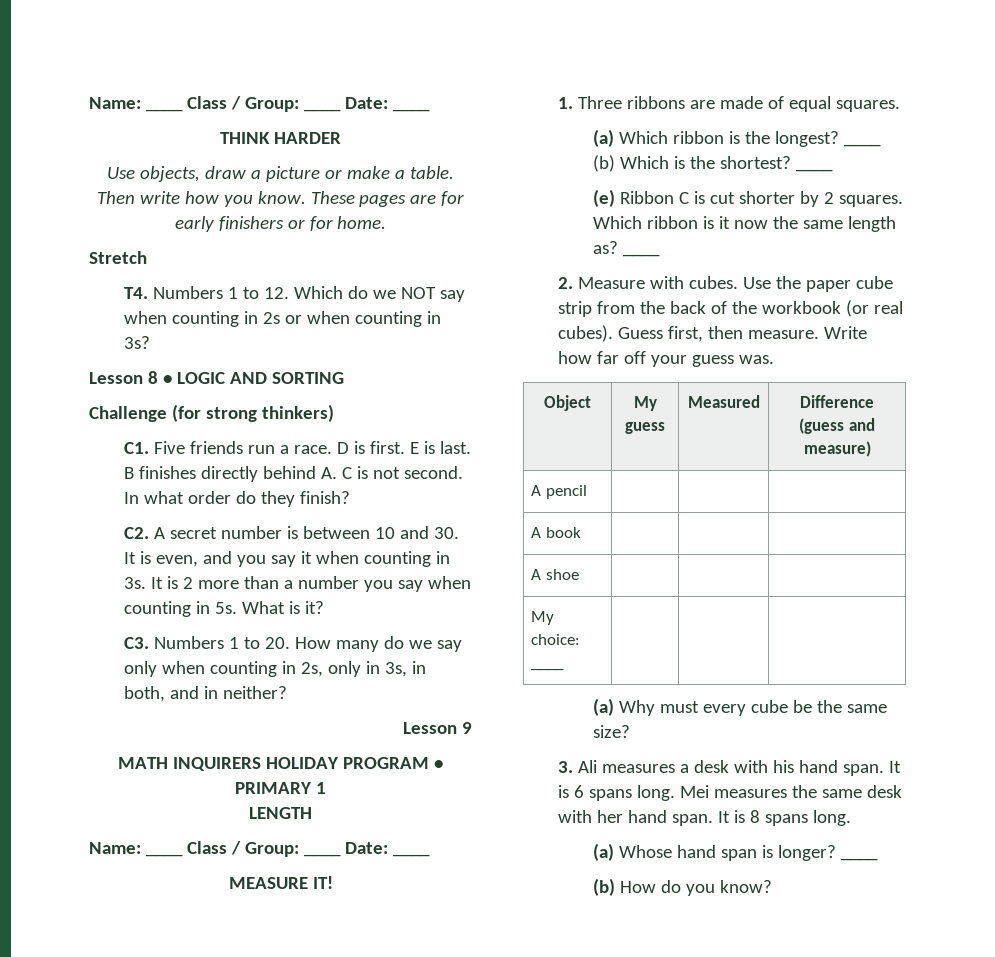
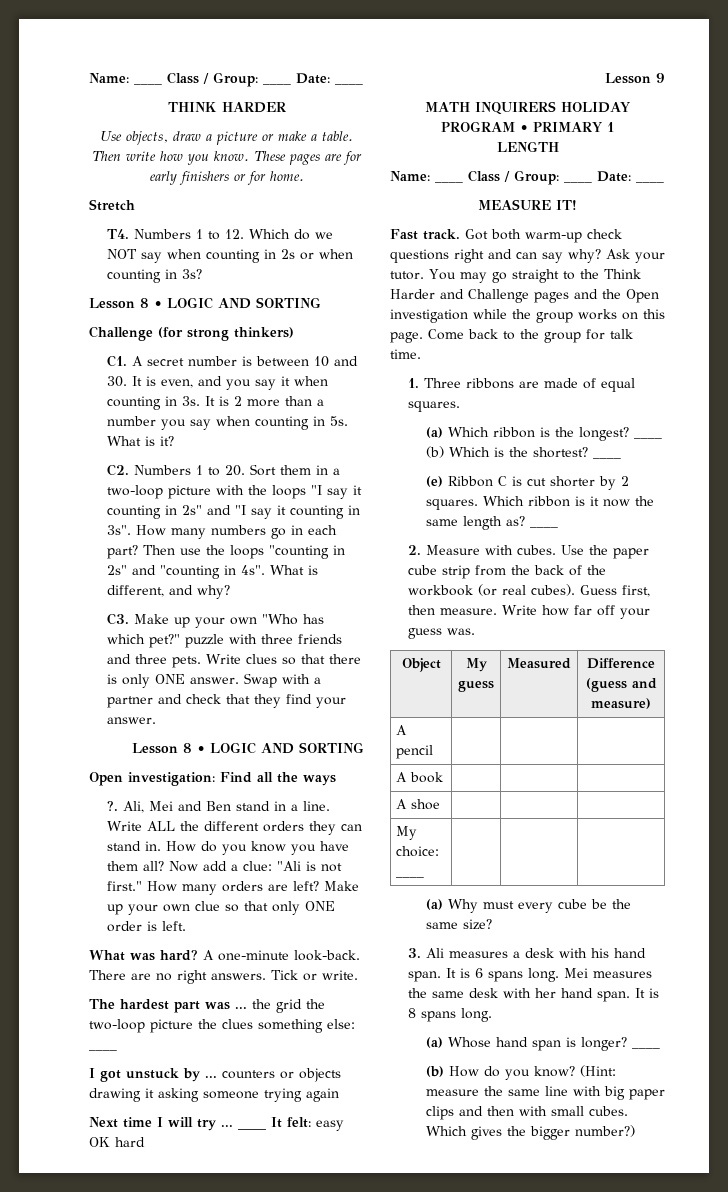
[154,441,472,454] [124,466,464,482] [124,491,351,507] [124,527,150,539] Five friends run a race. D is first. E is last. B finishes directly behind A. C is not second. In what order do they finish? // C2. -> (127, 361) none
[124,637,150,649] C3. -> [106,464,129,476] C2.
[295,636,463,652] [124,661,427,677] [124,686,288,702] How many do we say only when counting in 2s, only in 3s, in both, and in neither? -> [249,464,340,476] [106,485,362,499] [106,505,360,519] [106,525,337,539] [106,545,345,559] [106,565,318,579] [106,585,230,599] [106,613,324,628] [106,634,342,648] [106,654,361,668] [106,673,321,688] [106,694,346,708] [106,717,156,724] [132,742,364,754] [89,772,336,786] [106,801,330,813] [106,821,362,835] [106,841,349,855] [106,861,342,872] [106,881,359,895] [106,901,335,915] [106,921,186,932] [89,950,360,961] [89,970,358,984] [89,999,325,1013] [89,1019,355,1033] [89,1049,117,1051] [89,1068,341,1082] [89,1088,339,1102] [89,1117,233,1131] [238,1117,344,1131] [89,1137,145,1147] Sort them in a two-loop picture with the loops "I say it counting in 2s" and "I say it counting in 3s". How many numbers go in each part? Then use the loops "counting in 2s" and "counting in 4s". What is different, and why? // C3. Make up your own "Who has which pet?" puzzle with three friends and three pets. Write clues so that there is only ONE answer. Swap with a partner and check that they find your answer. // Lesson 8 • LOGIC AND SORTING // Open investigation: Find all the ways // ?. Ali, Mei and Ben stand in a line. Write ALL the different orders they can stand in. How do you know you have them all? Now add a clue: "Ali is not first." How many orders are left? Make up your own clue so that only ONE order is left. // What was hard? A one-minute look-back. There are no right answers. Tick or write. // The hardest part was ... the grid the two-loop picture the clues something else: ____ // I got unstuck by ... counters or objects drawing it asking someone trying again // Next time I will try ... ____ It felt: easy OK hard
(333, 882) none -> [390,229,622,243] [390,249,665,263] [390,269,641,283] [390,289,659,303] [390,309,665,323] [390,329,633,343] [390,349,421,359] // Fast track. Got both warm-up check questions right and can say why? Ask your tutor. You may go straight to the Think Harder and Challenge pages and the Open investigation while the group works on this page. Come back to the group for talk time.
(773, 886) none -> [579,1065,616,1077] [425,1086,665,1100] [425,1106,628,1120] [425,1125,635,1140] (Hint: measure the same line with big paper clips and then with small cubes. Which gives the bigger number?)

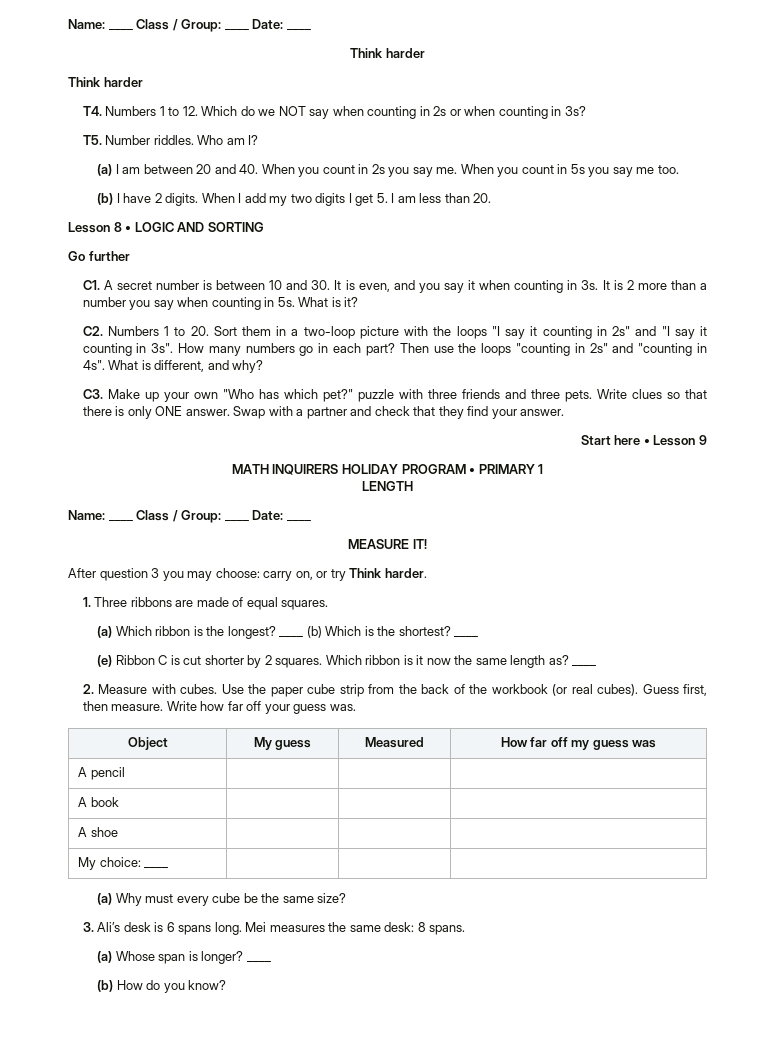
[89,73,129,83] [134,72,363,87] [167,102,286,113] [100,131,353,145] [92,151,362,165] [149,171,304,185] [89,199,135,211] Name: ____ Class / Group: ____ Date: ____ // THINK HARDER // Use objects, draw a picture or make a table. Then write how you know. These pages are for early finishers or for home. // Stretch -> [68,19,105,29] [108,19,249,32] [252,19,284,29] [286,29,311,31] [350,48,425,58] [68,77,143,87] Name: ____ Class / Group: ____ Date: ____ // Think harder // Think harder
[89,297,321,309] [89,326,294,341] // Lesson 8 • LOGIC AND SORTING // Challenge (for strong thinkers) -> [82,135,259,145] [97,164,679,177] [97,193,492,206] [68,222,264,233] [68,251,130,261] // T5. Number riddles. Who am I? // (a) I am between 20 and 40. When you count in 2s you say me. When you count in 5s you say me too. // (b) I have 2 digits. When I add my two digits I get 5. I am less than 20. // Lesson 8 • LOGIC AND SORTING // Go further
[132,742,364,754] [89,772,336,786] [106,801,330,813] [106,821,362,835] [106,841,349,855] [106,861,342,872] [106,881,359,895] [106,901,335,915] [106,921,186,932] [89,950,360,961] [89,970,358,984] [89,999,325,1013] [89,1019,355,1033] [89,1049,117,1051] [89,1068,341,1082] [89,1088,339,1102] [89,1117,233,1131] [238,1117,344,1131] [89,1137,145,1147] Lesson 8 • LOGIC AND SORTING // Open investigation: Find all the ways // ?. Ali, Mei and Ben stand in a line. Write ALL the different orders they can stand in. How do you know you have them all? Now add a clue: "Ali is not first." How many orders are left? Make up your own clue so that only ONE order is left. // What was hard? A one-minute look-back. There are no right answers. Tick or write. // The hardest part was ... the grid the two-loop picture the clues something else: ____ // I got unstuck by ... counters or objects drawing it asking someone trying again // Next time I will try ... ____ It felt: easy OK hard // -> [580,435,650,445] Start here •
[390,229,622,243] [390,249,665,263] [390,269,641,283] [390,289,659,303] [390,309,665,323] [390,329,633,343] [390,349,421,359] Fast track. Got both warm-up check questions right and can say why? Ask your tutor. You may go straight to the Think Harder and Challenge pages and the Open investigation while the group works on this page. Come back to the group for talk time. -> [68,568,427,581] After question 3 you may choose: carry on, or try Think harder.
[587,658,655,669] [585,678,657,692] [591,698,651,709] Difference (guess and measure) -> [500,737,657,750] How far off my guess was
[425,948,646,958] [407,968,456,982] Ali measures a desk with his hand span. It -> [97,922,151,932] Ali’s desk
[468,988,659,1002] [407,1008,492,1022] desk with her hand span. It is 8 spans long. -> [384,922,466,935] desk: 8 spans.
[495,1037,528,1047] hand -> (155, 956) none
[579,1065,616,1077] [425,1086,665,1100] [425,1106,628,1120] [425,1125,635,1140] (Hint: measure the same line with big paper clips and then with small cubes. Which gives the bigger number?) -> (227, 985) none

